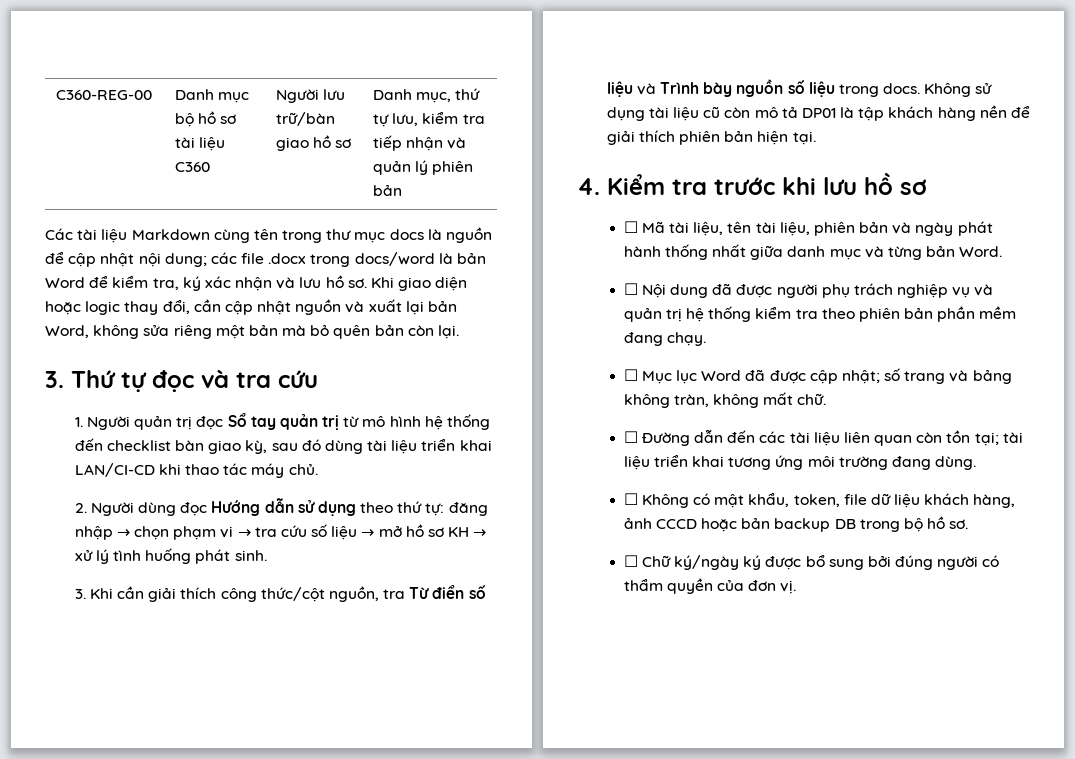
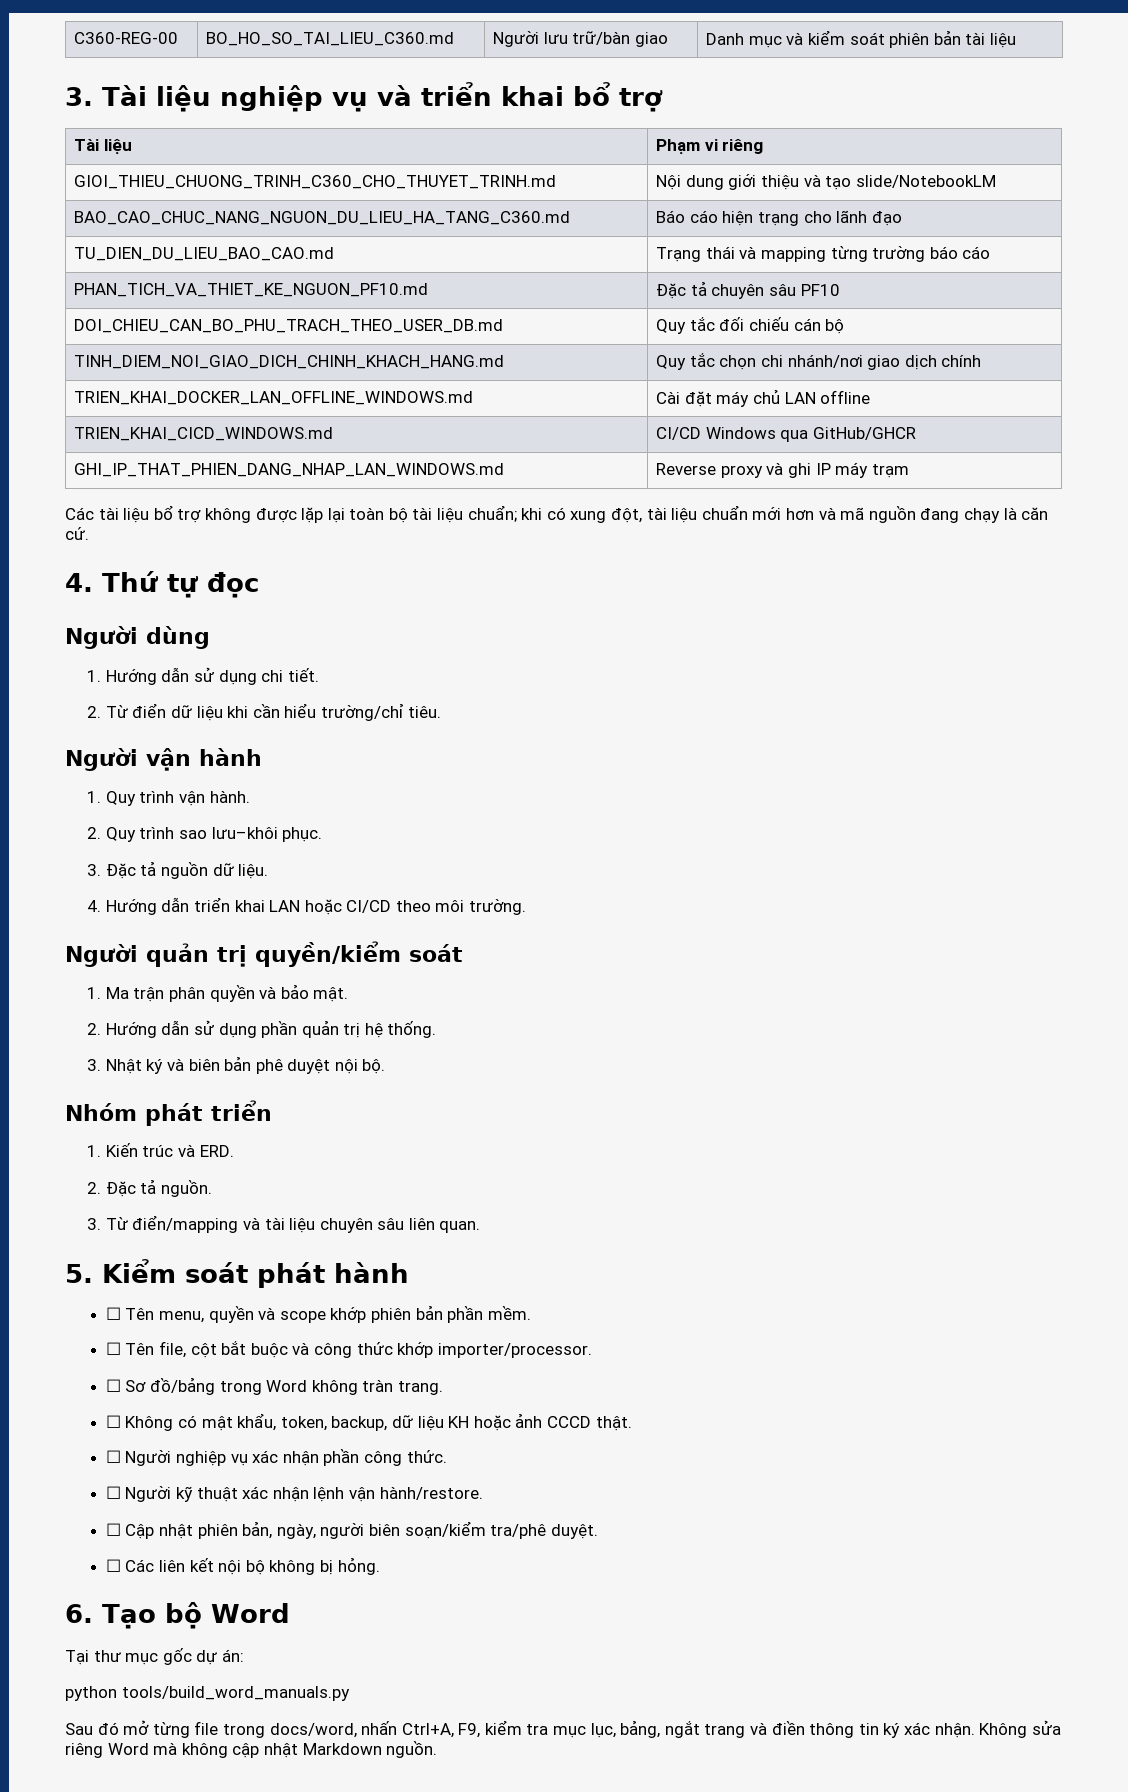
[175,89,250,103] [175,111,237,127] [175,137,226,151] [175,162,211,172] Danh mục bộ hồ sơ tài liệu C360 -> [206,32,455,46] BO_HO_SO_TAI_LIEU_C360.md
[313,135,352,148] [373,88,481,103] [373,111,485,127] [373,135,467,151] [373,160,474,175] [373,184,403,196] [45,227,493,243] [45,251,487,267] [45,275,468,291] [45,299,458,315] [45,324,460,339] [45,370,318,392] [74,413,490,430] [74,438,492,454] [74,463,318,478] [74,498,488,516] [74,524,487,540] [74,548,267,564] [74,585,486,602] [606,79,993,97] [606,105,1030,121] [606,130,816,145] [577,173,927,195] [623,221,993,236] [623,244,1003,260] [623,283,994,298] [623,306,1017,322] [623,332,706,346] [623,368,1012,384] [623,392,827,408] [623,429,1023,446] [623,454,977,470] hồ sơ | Danh mục, thứ tự lưu, kiểm tra tiếp nhận và quản lý phiên bản // Các tài liệu Markdown cùng tên trong thư mục docs là nguồn để cập nhật nội dung; các file .docx trong docs/word là bản Word để kiểm tra, ký xác nhận và lưu hồ sơ. Khi giao diện hoặc logic thay đổi, cần cập nhật nguồn và xuất lại bản Word, không sửa riêng một bản mà bỏ quên bản còn lại. // 3. Thứ tự đọc và tra cứu // 1. Người quản trị đọc Sổ tay quản trị từ mô hình hệ thống đến checklist bàn giao kỳ, sau đó dùng tài liệu triển khai LAN/CI-CD khi thao tác máy chủ. // 2. Người dùng đọc Hướng dẫn sử dụng theo thứ tự: đăng nhập → chọn phạm vi → tra cứu số liệu → mở hồ sơ KH → xử lý tình huống phát sinh. // 3. Khi cần giải thích công thức/cột nguồn, tra Từ điển số liệu và Trình bày nguồn số liệu trong docs. Không sử dụng tài liệu cũ còn mô tả DP01 là tập khách hàng nền để giải thích phiên bản hiện tại. // 4. Kiểm tra trước khi lưu hồ sơ // ☐ Mã tài liệu, tên tài liệu, phiên bản và ngày phát hành thống nhất giữa danh mục và từng bản Word. // ☐ Nội dung đã được người phụ trách nghiệp vụ và quản trị hệ thống kiểm tra theo phiên bản phần mềm đang chạy. // ☐ Mục lục Word đã được cập nhật; số trang và bảng không tràn, không mất chữ. // ☐ Đường dẫn đến các tài liệu liên quan còn tồn tại; tài liệu triển khai tương ứng môi trường đang dùng. -> [706,30,1017,48] [65,82,663,112] [74,139,132,154] [656,139,764,154] [74,175,557,189] [656,174,996,190] [74,211,571,225] [656,210,902,226] [74,247,335,261] [656,246,991,262] [74,283,429,297] [656,281,840,299] [74,319,504,333] [656,317,845,334] [74,355,505,369] [656,353,982,370] [74,391,474,405] [656,389,871,407] [74,427,334,441] [656,427,917,442] [74,463,505,477] [656,462,909,478] [65,505,1049,523] [65,527,89,540] [65,571,259,598] [65,626,210,649] [87,667,319,685] [87,703,442,721] [65,748,262,771] [87,790,250,806] [87,827,323,842] [87,861,269,879] [87,897,527,915] [65,941,463,967] [87,984,349,1002] [87,1020,437,1038] [87,1056,386,1074] [65,1100,272,1126] [87,1143,234,1157] [87,1179,212,1197] [87,1215,481,1233] [65,1259,409,1288] [105,1305,531,1323] [105,1341,592,1358] [105,1377,443,1395] | Danh mục và kiểm soát phiên bản tài liệu // 3. Tài liệu nghiệp vụ và triển khai bổ trợ // Tài liệu | Phạm vi riêng // GIOI_THIEU_CHUONG_TRINH_C360_CHO_THUYET_TRINH.md | Nội dung giới thiệu và tạo slide/NotebookLM // BAO_CAO_CHUC_NANG_NGUON_DU_LIEU_HA_TANG_C360.md | Báo cáo hiện trạng cho lãnh đạo // TU_DIEN_DU_LIEU_BAO_CAO.md | Trạng thái và mapping từng trường báo cáo // PHAN_TICH_VA_THIET_KE_NGUON_PF10.md | Đặc tả chuyên sâu PF10 // DOI_CHIEU_CAN_BO_PHU_TRACH_THEO_USER_DB.md | Quy tắc đối chiếu cán bộ // TINH_DIEM_NOI_GIAO_DICH_CHINH_KHACH_HANG.md | Quy tắc chọn chi nhánh/nơi giao dịch chính // TRIEN_KHAI_DOCKER_LAN_OFFLINE_WINDOWS.md | Cài đặt máy chủ LAN offline // TRIEN_KHAI_CICD_WINDOWS.md | CI/CD Windows qua GitHub/GHCR // GHI_IP_THAT_PHIEN_DANG_NHAP_LAN_WINDOWS.md | Reverse proxy và ghi IP máy trạm // Các tài liệu bổ trợ không được lặp lại toàn bộ tài liệu chuẩn; khi có xung đột, tài liệu chuẩn mới hơn và mã nguồn đang chạy là căn cứ. // 4. Thứ tự đọc // Người dùng // 1. Hướng dẫn sử dụng chi tiết. // 2. Từ điển dữ liệu khi cần hiểu trường/chỉ tiêu. // Người vận hành // 1. Quy trình vận hành. // 2. Quy trình sao lưu–khôi phục. // 3. Đặc tả nguồn dữ liệu. // 4. Hướng dẫn triển khai LAN hoặc CI/CD theo môi trường. // Người quản trị quyền/kiểm soát // 1. Ma trận phân quyền và bảo mật. // 2. Hướng dẫn sử dụng phần quản trị hệ thống. // 3. Nhật ký và biên bản phê duyệt nội bộ. // Nhóm phát triển // 1. Kiến trúc và ERD. // 2. Đặc tả nguồn. // 3. Từ điển/mapping và tài liệu chuyên sâu liên quan. // 5. Kiểm soát phát hành // ☐ Tên menu, quyền và scope khớp phiên bản phần mềm. // ☐ Tên file, cột bắt buộc và công thức khớp importer/processor. // ☐ Sơ đồ/bảng trong Word không tràn trang.
[843,493,1016,508] [623,516,969,532] [623,554,1000,570] [623,578,797,594] file dữ liệu khách hàng, ảnh CCCD hoặc bản backup DB trong bộ hồ sơ. // ☐ Chữ ký/ngày ký được bổ sung bởi đúng người có thẩm quyền của đơn vị. -> [331,1413,632,1431] [105,1449,447,1466] [105,1486,483,1502] [105,1521,598,1539] [105,1557,380,1575] [65,1602,290,1629] [65,1648,244,1665] [65,1686,350,1701] [65,1720,1061,1738] [65,1741,438,1758] backup, dữ liệu KH hoặc ảnh CCCD thật. // ☐ Người nghiệp vụ xác nhận phần công thức. // ☐ Người kỹ thuật xác nhận lệnh vận hành/restore. // ☐ Cập nhật phiên bản, ngày, người biên soạn/kiểm tra/phê duyệt. // ☐ Các liên kết nội bộ không bị hỏng. // 6. Tạo bộ Word // Tại thư mục gốc dự án: // python tools/build_word_manuals.py // Sau đó mở từng file trong docs/word, nhấn Ctrl+A, F9, kiểm tra mục lục, bảng, ngắt trang và điền thông tin ký xác nhận. Không sửa riêng Word mà không cập nhật Markdown nguồn.

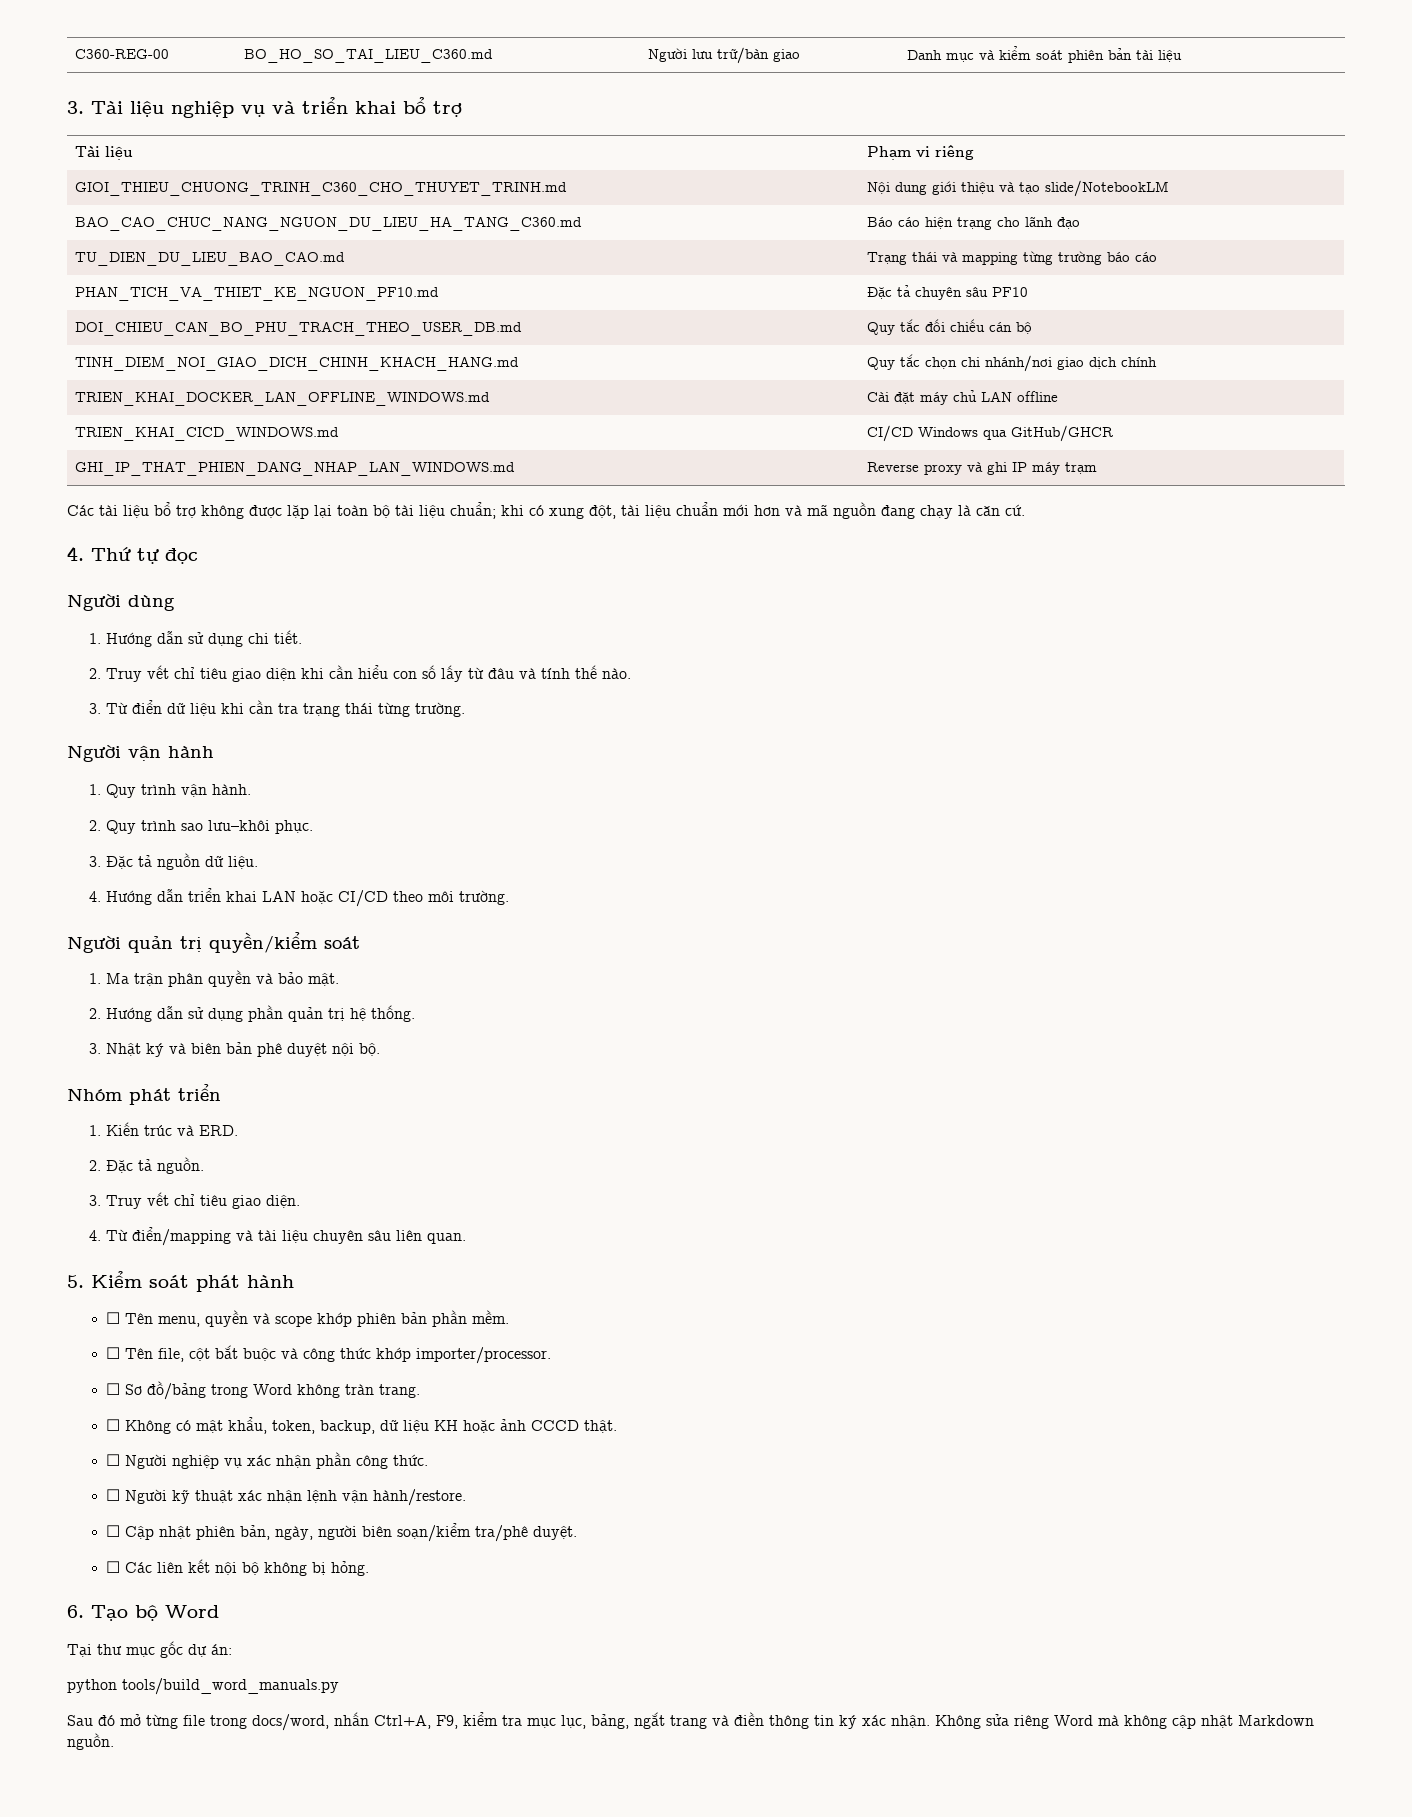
(102, 712) none -> [105,665,631,682] [88,703,101,714] Truy vết chỉ tiêu giao diện khi cần hiểu con số lấy từ đâu và tính thế nào. // 3.
[284,703,442,721] hiểu trường/chỉ tiêu. -> [277,702,465,717] tra trạng thái từng trường.
(102, 1224) none -> [105,1192,300,1209] [88,1230,101,1241] Truy vết chỉ tiêu giao diện. // 4.

